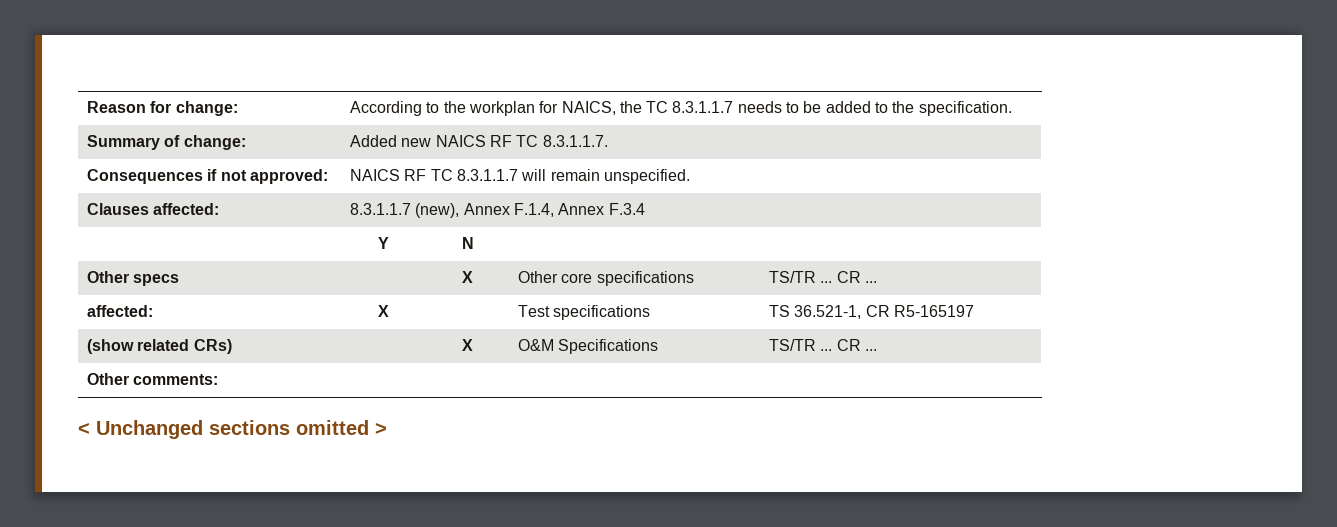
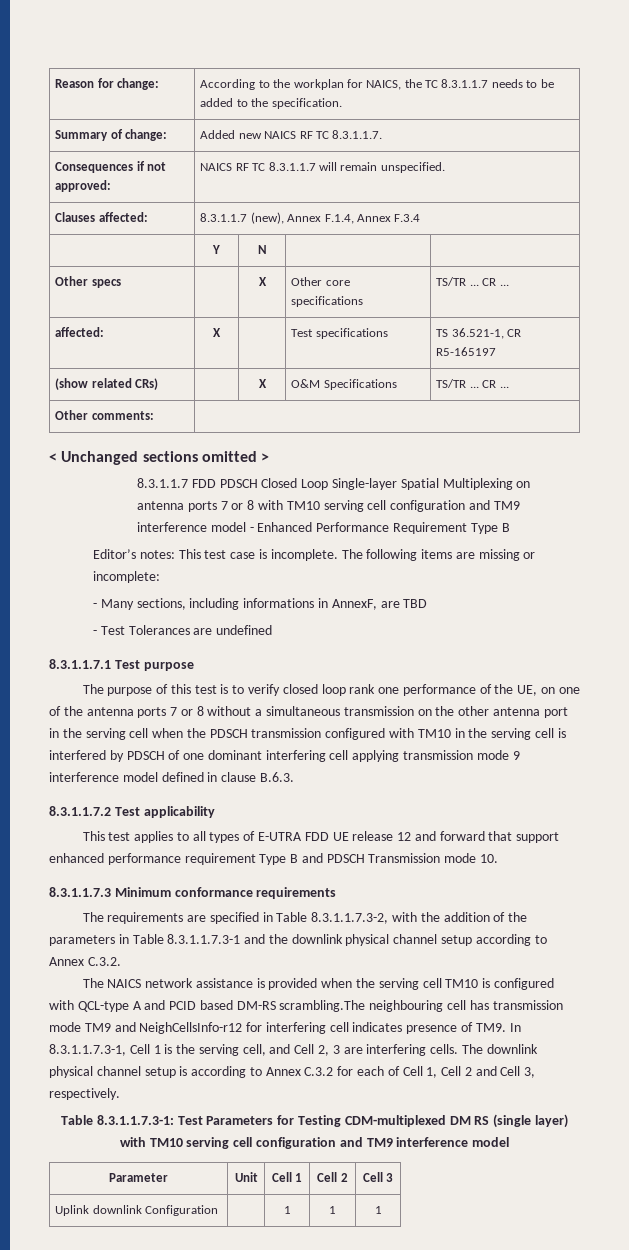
(387, 429) none -> [137,478,531,490] [137,500,520,512] [137,522,510,534] [93,549,536,561] [93,571,161,583] [93,598,428,610] [93,625,273,635] [49,659,194,671] [82,684,580,696] [49,706,568,718] [49,728,566,740] [49,750,520,762] [49,772,294,782] [49,806,215,818] [82,831,560,843] [49,853,499,865] [49,887,337,899] [82,912,528,924] [49,934,547,946] [49,957,121,966] [82,978,554,990] [49,1000,563,1012] [49,1022,521,1034] [49,1044,538,1056] [49,1066,536,1078] [49,1088,120,1100] [61,1114,568,1128] [119,1137,510,1149] [109,1173,168,1182] [234,1172,258,1182] [271,1172,303,1182] [317,1172,348,1182] [362,1172,394,1182] [55,1205,219,1216] [283,1206,291,1214] [329,1206,336,1214] [374,1206,382,1214] // 8.3.1.1.7 FDD PDSCH Closed Loop Single-layer Spatial Multiplexing on antenna ports 7 or 8 with TM10 serving cell configuration and TM9 interference model - Enhanced Performance Requirement Type B // Editor’s notes: This test case is incomplete. The following items are missing or incomplete: // - Many sections, including informations in AnnexF, are TBD // - Test Tolerances are undefined // 8.3.1.1.7.1 Test purpose // The purpose of this test is to verify closed loop rank one performance of the UE, on one of the antenna ports 7 or 8 without a simultaneous transmission on the other antenna port in the serving cell when the PDSCH transmission configured with TM10 in the serving cell is interfered by PDSCH of one dominant interfering cell applying transmission mode 9 interference model defined in clause B.6.3. // 8.3.1.1.7.2 Test applicability // This test applies to all types of E-UTRA FDD UE release 12 and forward that support enhanced performance requirement Type B and PDSCH Transmission mode 10. // 8.3.1.1.7.3 Minimum conformance requirements // The requirements are specified in Table 8.3.1.1.7.3-2, with the addition of the parameters in Table 8.3.1.1.7.3-1 and the downlink physical channel setup according to Annex C.3.2. // The NAICS network assistance is provided when the serving cell TM10 is configured with QCL-type A and PCID based DM-RS scrambling.The neighbouring cell has transmission mode TM9 and NeighCellsInfo-r12 for interfering cell indicates presence of TM9. In 8.3.1.1.7.3-1, Cell 1 is the serving cell, and Cell 2, 3 are interfering cells. The downlink physical channel setup is according to Annex C.3.2 for each of Cell 1, Cell 2 and Cell 3, respectively. // Table 8.3.1.1.7.3-1: Test Parameters for Testing CDM-multiplexed DM RS (single layer) with TM10 serving cell configuration and TM9 interference model // Parameter | Unit | Cell 1 | Cell 2 | Cell 3 // Uplink downlink Configuration | | 1 | 1 | 1

